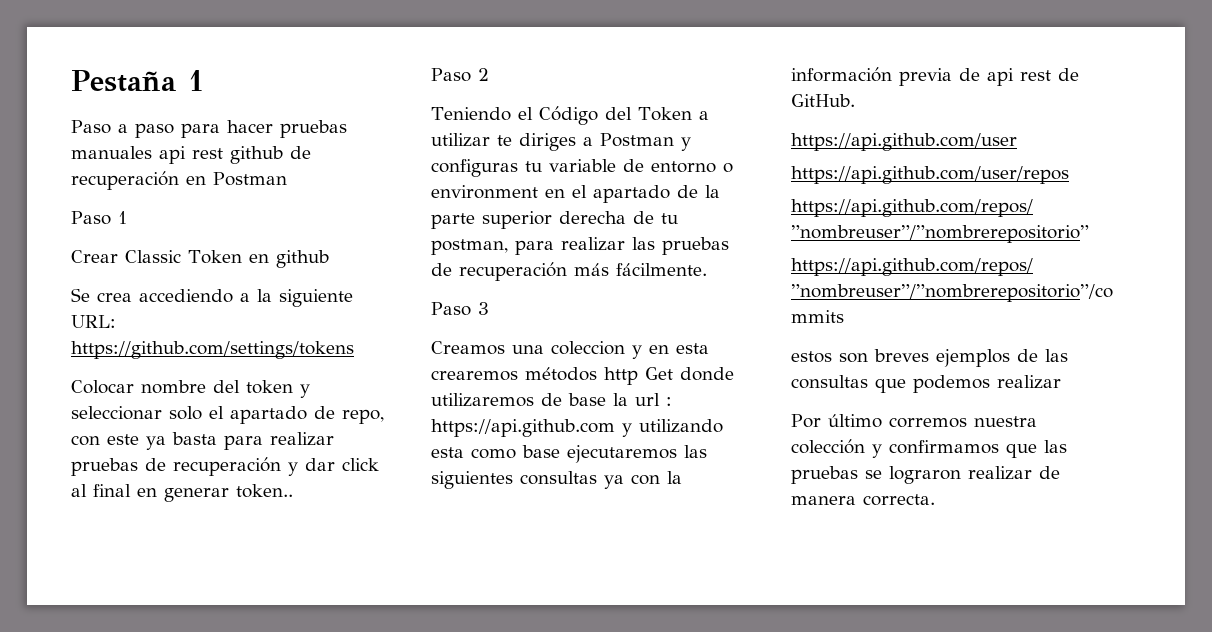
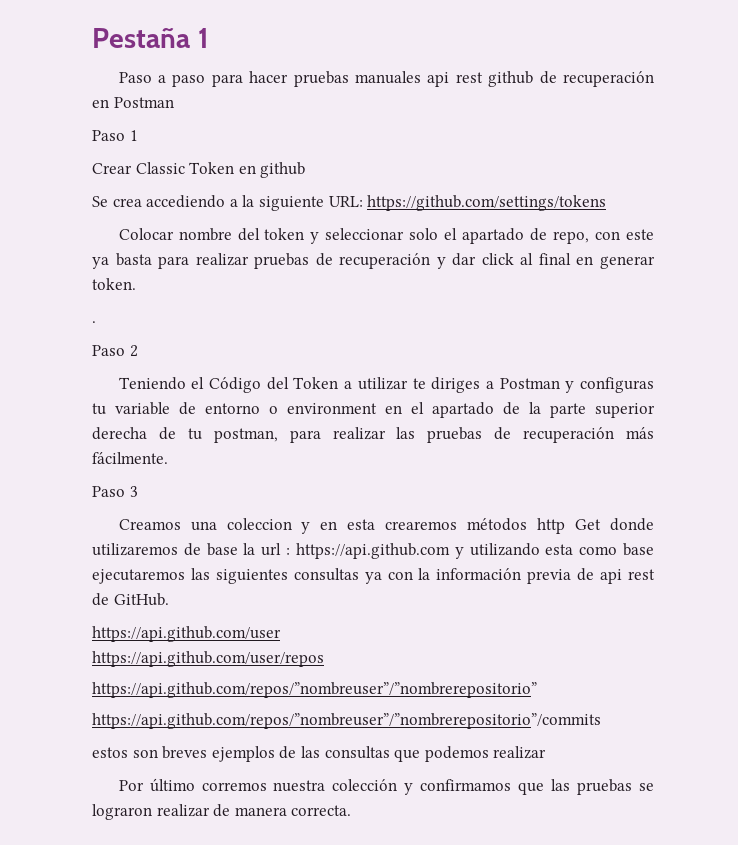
[236,484,293,498] token.. -> [92,278,136,290] [92,321,96,323] token. // .

